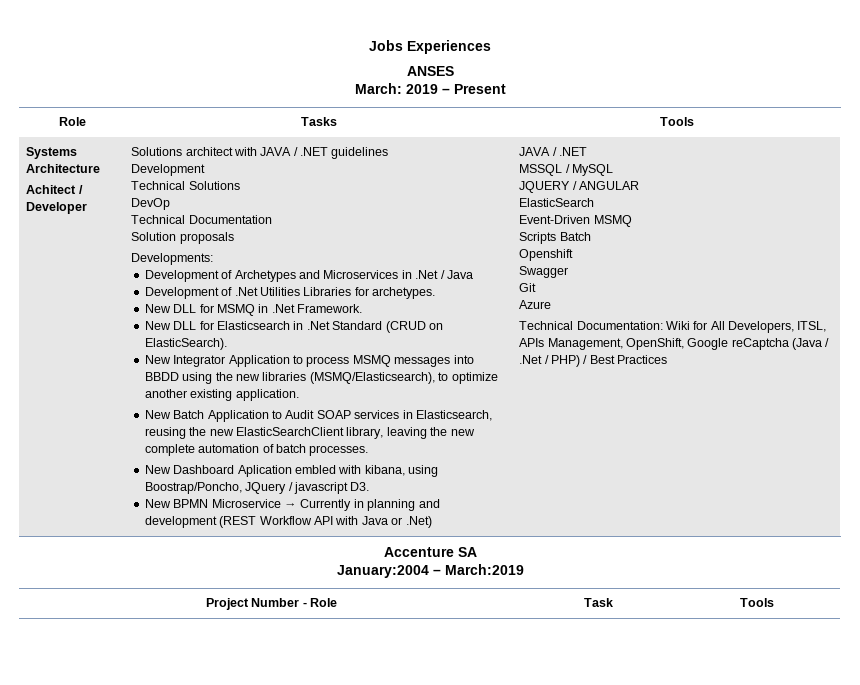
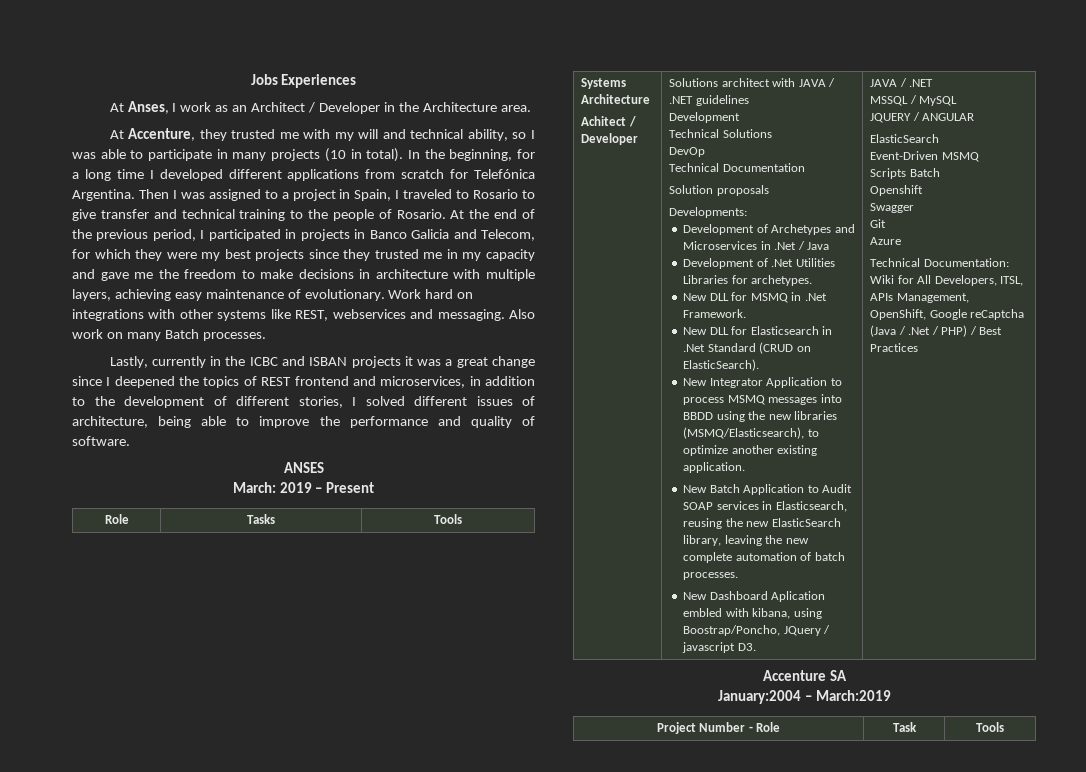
(491, 47) none -> [109,101,531,114] [109,128,536,141] [72,148,535,162] [72,169,535,181] [72,189,535,201] [72,209,536,221] [72,229,535,241] [72,249,536,261] [72,269,535,281] [72,289,474,301] [72,309,535,321] [72,329,266,341] [109,356,536,368] [72,376,536,388] [72,396,535,408] [72,416,535,428] [72,436,130,446] // At Anses, I work as an Architect / Developer in the Architecture area. // At Accenture, they trusted me with my will and technical ability, so I was able to participate in many projects (10 in total). In the beginning, for a long time I developed different applications from scratch for Telefónica Argentina. Then I was assigned to a project in Spain, I traveled to Rosario to give transfer and technical training to the people of Rosario. At the end of the previous period, I participated in projects in Banco Galicia and Telecom, for which they were my best projects since they trusted me in my capacity and gave me the freedom to make decisions in architecture with multiple layers, achieving easy maintenance of evolutionary. Work hard on integrations with other systems like REST, webservices and messaging. Also work on many Batch processes. // Lastly, currently in the ICBC and ISBAN projects it was a great change since I deepened the topics of REST frontend and microservices, in addition to the development of different stories, I solved different issues of architecture, being able to improve the performance and quality of software.
[236,427,345,436] ElasticSearchClient -> [771,518,841,527] ElasticSearch
[144,499,440,511] [144,516,432,528] // New BPMN Microservice → Currently in planning and development (REST Workflow API with Java or .Net) -> (756, 647) none

